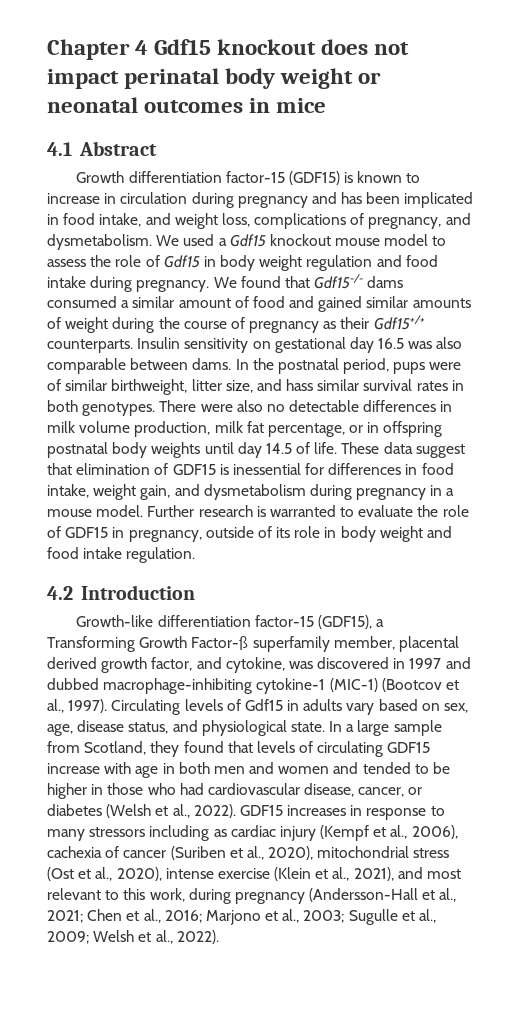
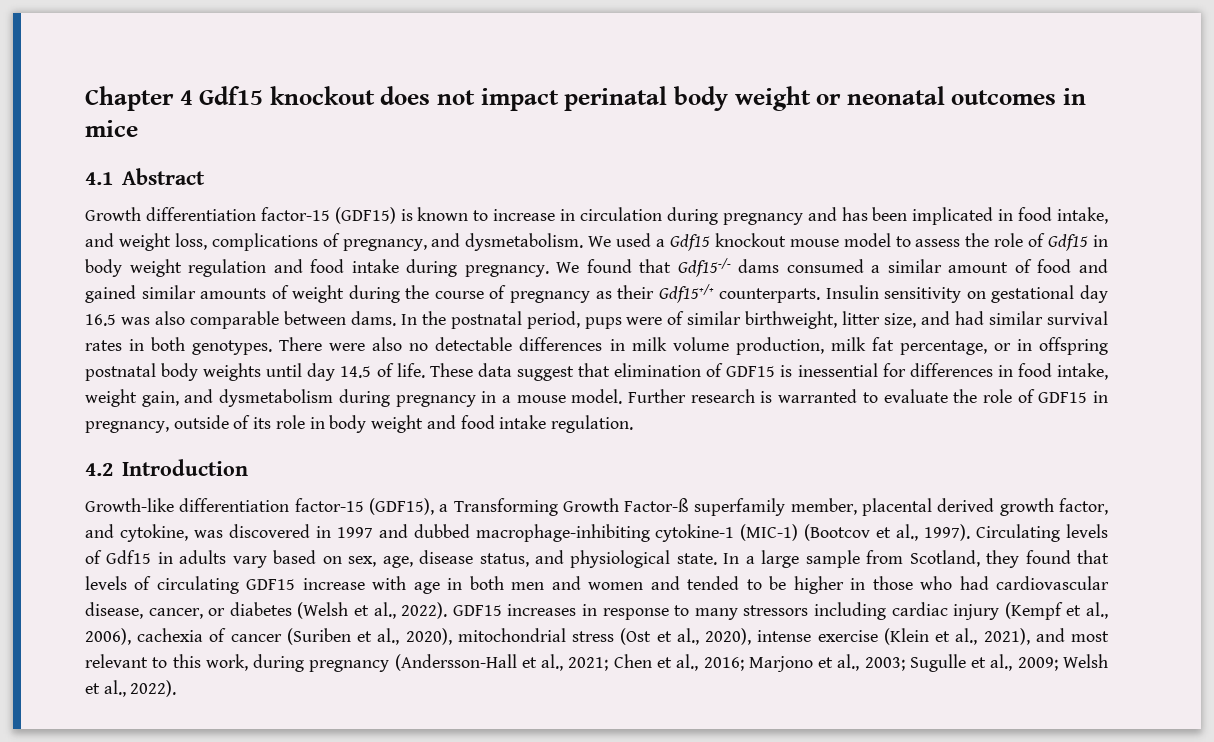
[286,379,314,391] hass -> [955,311,985,325] had
[213,829,227,837] as -> (887, 611) none

